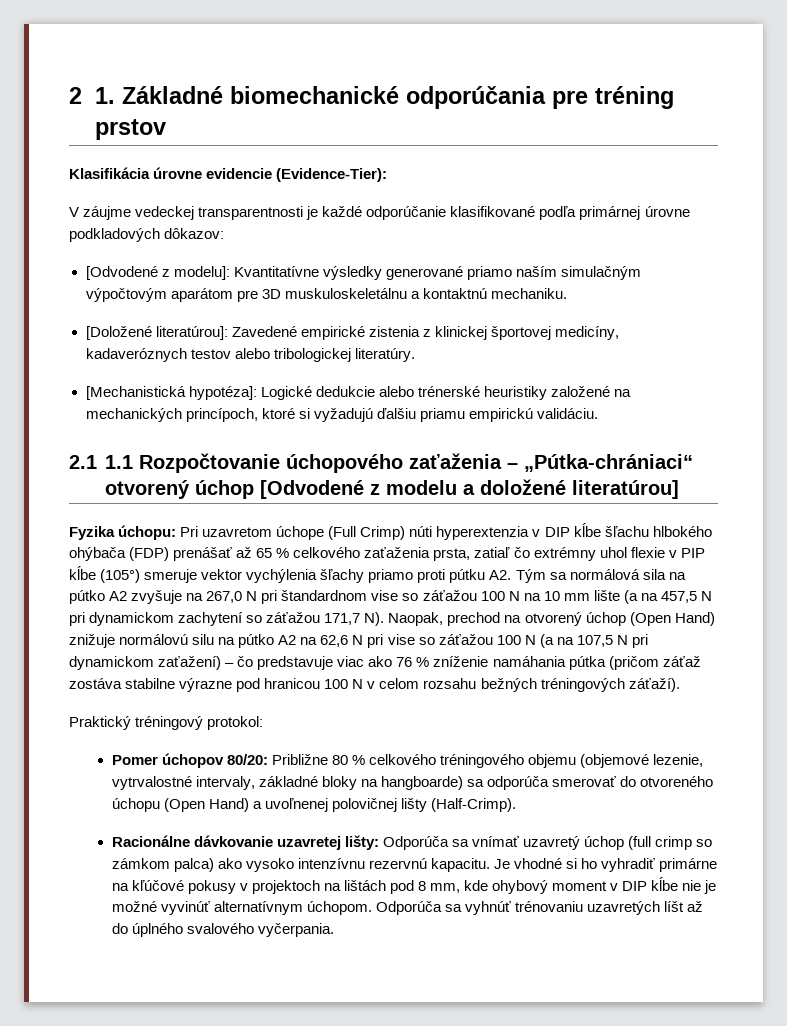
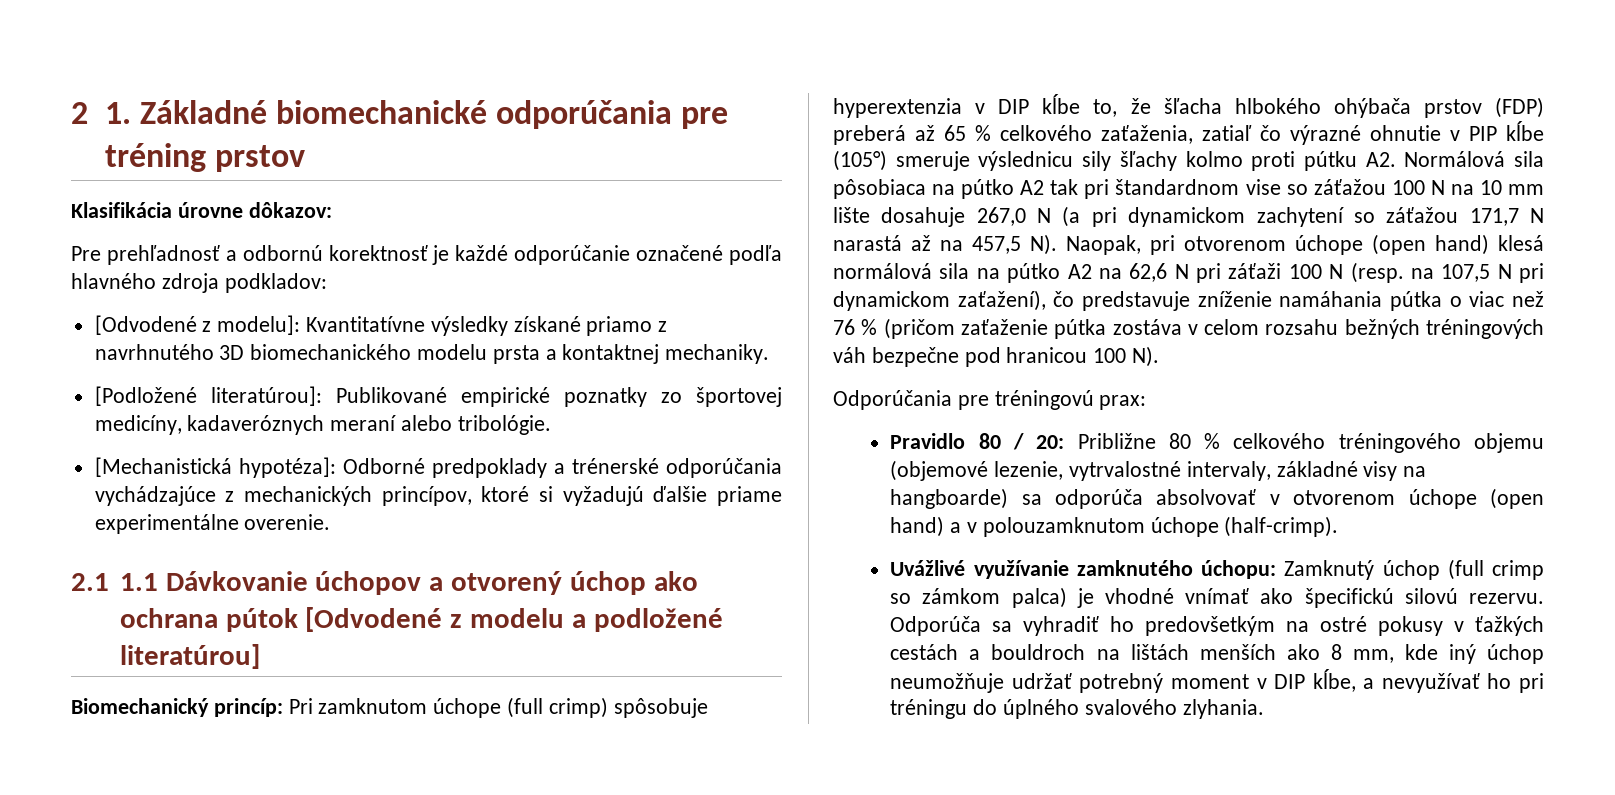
[206,168,388,182] [69,206,690,220] [69,228,225,242] evidencie (Evidence-Tier): // V záujme vedeckej transparentnosti je každé odporúčanie klasifikované podľa primárnej úrovne podkladových dôkazov: -> [248,202,332,218] [71,245,783,265] [71,273,327,293] dôkazov: // Pre prehľadnosť a odbornú korektnosť je každé odporúčanie označené podľa hlavného zdroja podkladov:
[385,266,641,280] [85,288,567,302] [85,326,619,340] [85,348,415,362] [85,386,631,400] [85,408,598,422] [69,453,693,473] [104,480,254,499] generované priamo naším simulačným výpočtovým aparátom pre 3D muskuloskeletálnu a kontaktnú mechaniku. // [Doložené literatúrou]: Zavedené empirické zistenia z klinickej športovej medicíny, kadaveróznych testov alebo tribologickej literatúry. // [Mechanistická hypotéza]: Logické dedukcie alebo trénerské heuristiky založené na mechanických princípoch, ktoré si vyžadujú ďalšiu priamu empirickú validáciu. // 2.1 1.1 Rozpočtovanie úchopového zaťaženia – „Pútka-chrániaci“ otvorený úchop -> [513,316,668,336] [94,344,770,364] [94,386,782,407] [94,415,551,435] [94,457,782,478] [94,486,782,506] [94,514,331,534] [71,571,698,595] [119,608,298,632] získané priamo z navrhnutého 3D biomechanického modelu prsta a kontaktnej mechaniky. // [Podložené literatúrou]: Publikované empirické poznatky zo športovej medicíny, kadaveróznych meraní alebo tribológie. // [Mechanistická hypotéza]: Odborné predpoklady a trénerské odporúčania vychádzajúce z mechanických princípov, ktoré si vyžadujú ďalšie priame experimentálne overenie. // 2.1 1.1 Dávkovanie úchopov a otvorený úchop ako ochrana pútok
[479,479,566,495] doložené -> [593,608,723,632] podložené
[69,523,712,540] [69,547,665,561] Fyzika úchopu: Pri uzavretom úchope (Full Crimp) núti hyperextenzia v DIP kĺbe šľachu hlbokého ohýbača (FDP) prenášať až 65 % celkového zaťaženia prsta, zatiaľ čo extrémny uhol flexie -> [71,697,708,718] [833,94,1544,118] [833,125,1441,145] Biomechanický princíp: Pri zamknutom úchope (full crimp) spôsobuje hyperextenzia v DIP kĺbe to, že šľacha hlbokého ohýbača prstov (FDP) preberá až 65 % celkového zaťaženia, zatiaľ čo výrazné ohnutie
[201,569,686,583] [69,590,258,604] vektor vychýlenia šľachy priamo proti pútku A2. Tým sa normálová sila na pútko A2 zvyšuje na 267,0 N -> [978,151,1544,171] [833,179,1079,199] výslednicu sily šľachy kolmo proti pútku A2. Normálová sila pôsobiaca na pútko A2 tak
[623,590,712,604] (a na 457,5 N -> [881,206,1081,227] dosahuje 267,0 N (a
[364,612,715,626] [69,634,215,648] N). Naopak, prechod na otvorený úchop (Open Hand) znižuje normálovú silu -> [1530,208,1544,223] [833,234,1544,255] [833,263,970,279] N narastá až na 457,5 N). Naopak, pri otvorenom úchope (open hand) klesá normálová sila
[387,634,554,648] vise so záťažou 100 N (a -> [1228,262,1404,283] záťaži 100 N (resp.
[158,656,701,670] [69,678,364,692] zaťažení) – čo predstavuje viac ako 76 % zníženie namáhania pútka (pričom záťaž zostáva stabilne výrazne pod hranicou 100 N -> [957,290,1544,311] [833,318,1182,339] zaťažení), čo predstavuje zníženie namáhania pútka o viac než 76 % (pričom zaťaženie pútka zostáva
[628,678,680,692] [69,716,264,730] [111,753,268,768] záťaží). // Praktický tréningový protokol: // Pomer úchopov 80/20: -> [833,346,1160,367] [833,390,1147,410] [890,433,1065,450] váh bezpečne pod hranicou 100 N). // Odporúčania pre tréningovú prax: // Pravidlo 80 / 20:
[321,776,357,790] bloky -> [1363,461,1398,481] visy
[552,776,714,787] [111,798,516,812] [111,835,580,850] smerovať do otvoreného úchopu (Open Hand) a uvoľnenej polovičnej lišty (Half-Crimp). // Racionálne dávkovanie uzavretej lišty: Odporúča sa vnímať uzavretý -> [1156,488,1544,509] [890,516,1339,537] [890,560,1375,580] absolvovať v otvorenom úchope (open hand) a v polouzamknutom úchope (half-crimp). // Uvážlivé využívanie zamknutého úchopu: Zamknutý
[217,858,718,872] [111,877,717,894] [111,901,704,915] ako vysoko intenzívnu rezervnú kapacitu. Je vhodné si ho vyhradiť primárne na kľúčové pokusy v projektoch na lištách pod 8 mm, kde ohybový moment v DIP kĺbe nie je možné vyvinúť alternatívnym úchopom. Odporúča sa vyhnúť trénovaniu uzavretých líšt až -> [1076,588,1544,608] [890,616,1545,636] [890,644,1544,664] [890,669,1545,693] [890,699,968,719] je vhodné vnímať ako špecifickú silovú rezervu. Odporúča sa vyhradiť ho predovšetkým na ostré pokusy v ťažkých cestách a bouldroch na lištách menších ako 8 mm, kde iný úchop neumožňuje udržať potrebný moment v DIP kĺbe, a nevyužívať ho pri tréningu
[257,923,334,937] vyčerpania. -> [1182,699,1264,719] zlyhania.

